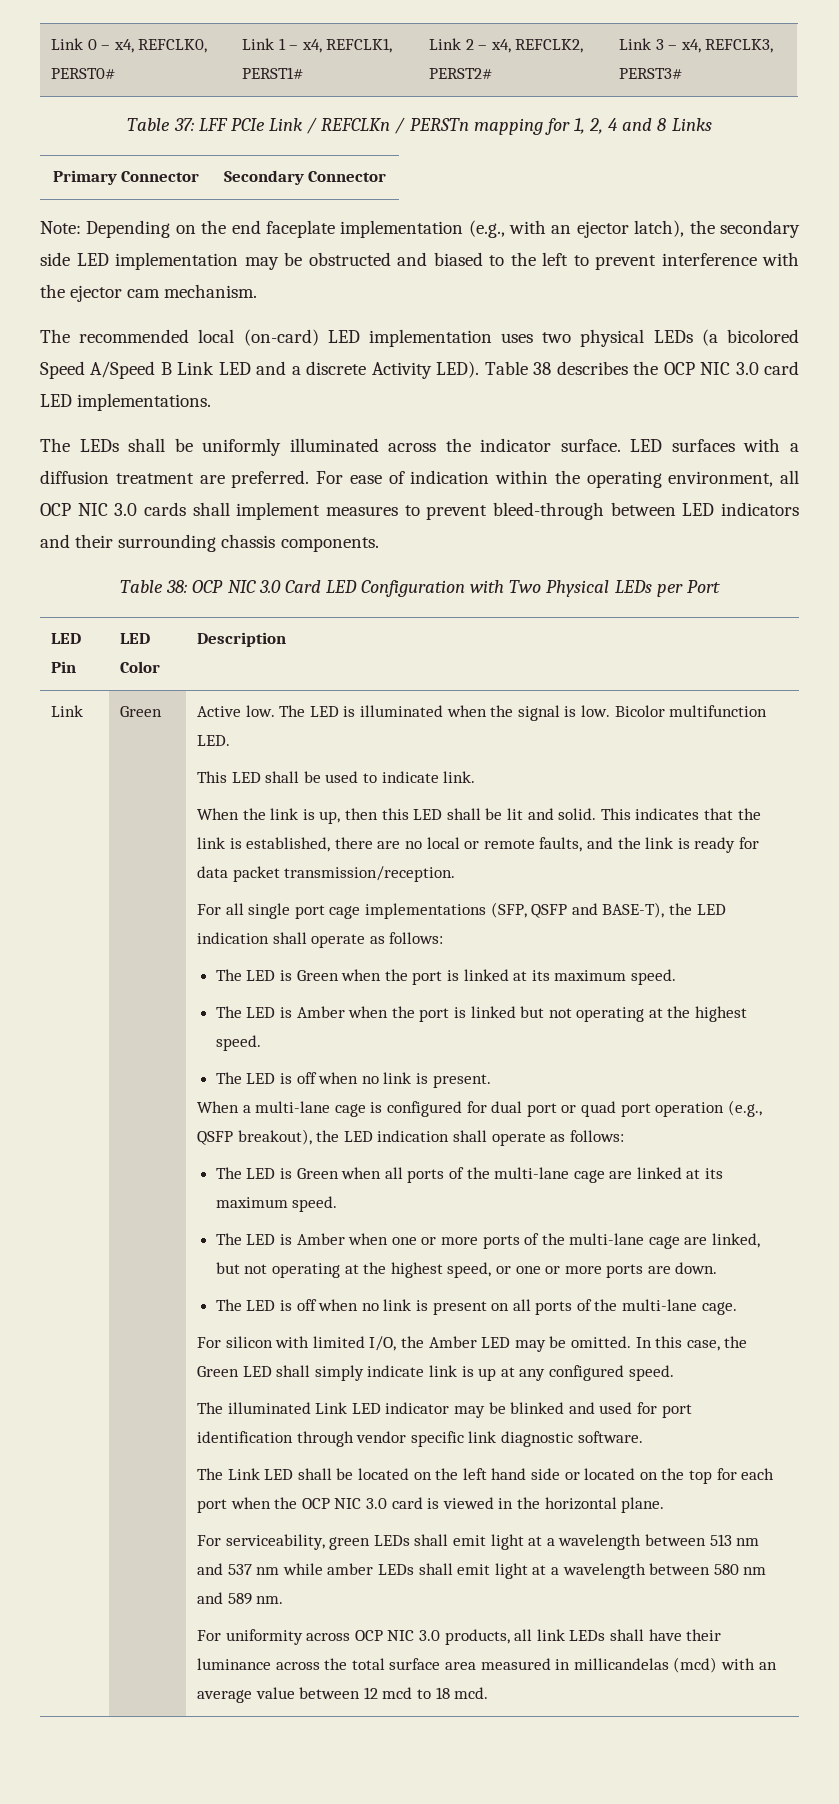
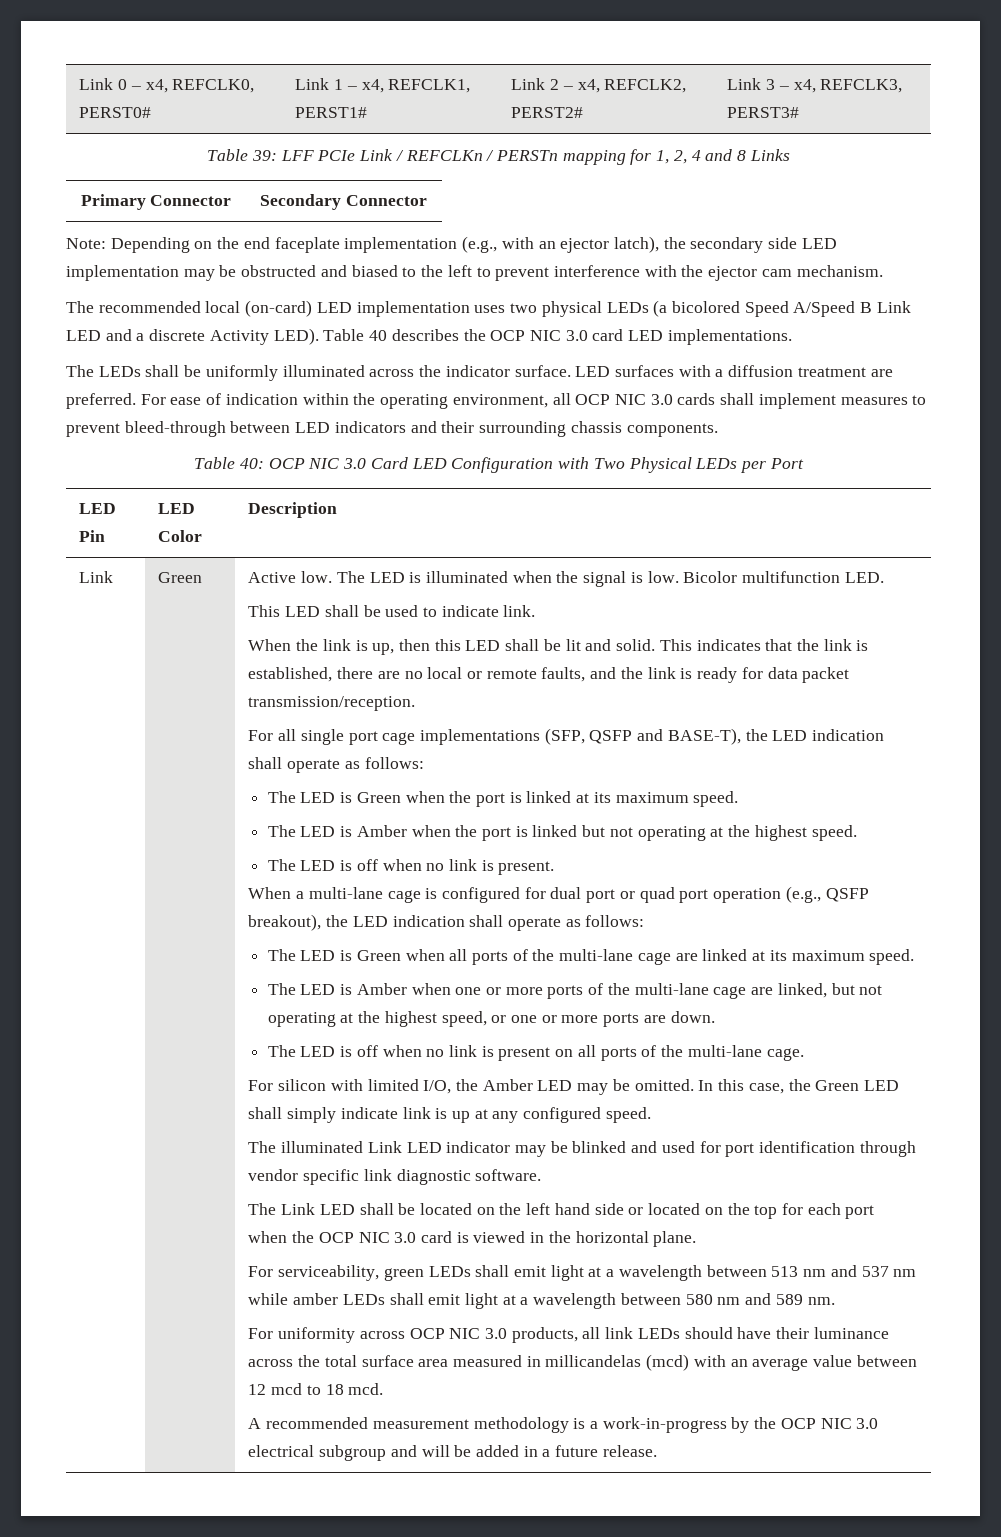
[173,118,194,131] 37: -> [251,150,277,161] 39:
[533,362,552,375] 38 -> [369,330,388,341] 40
[166,580,188,593] 38: -> [240,458,265,469] 40:
[610,1629,645,1641] shall -> [684,1327,733,1339] should
(489, 1693) none -> [248,1417,879,1433] [248,1445,657,1461] // A recommended measurement methodology is a work-in-progress by the OCP NIC 3.0 electrical subgroup and will be added in a future release.

